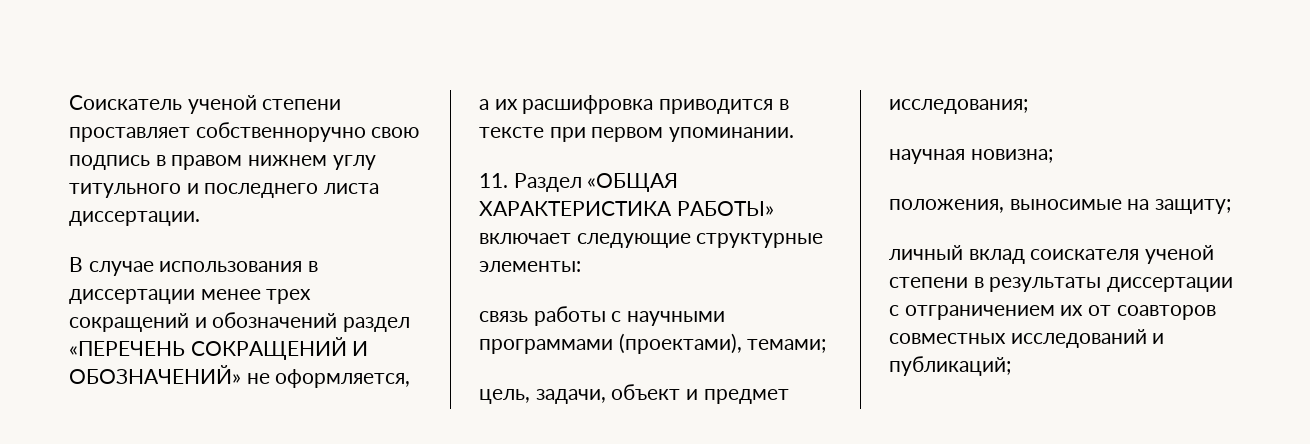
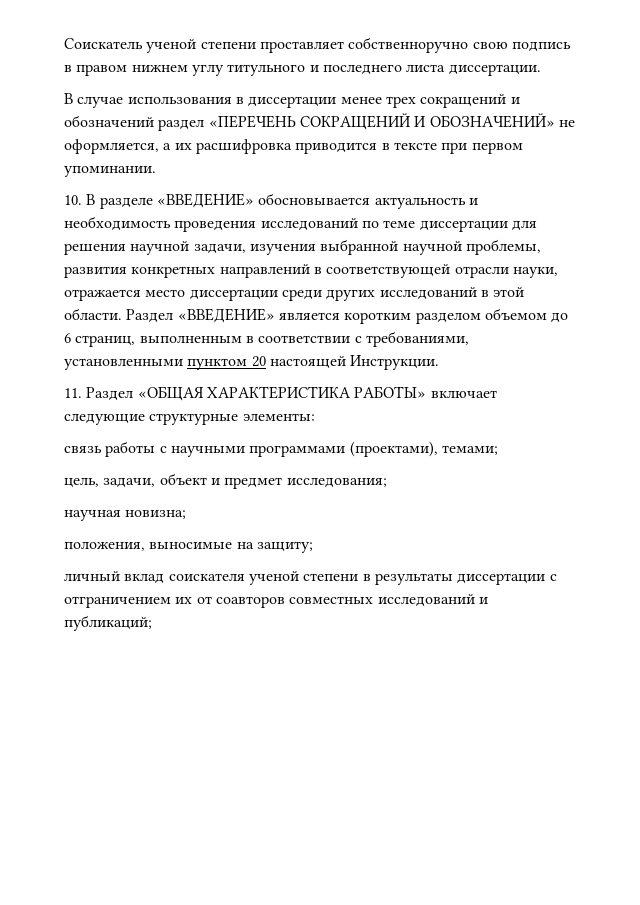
(795, 134) none -> [64,193,478,209] [64,216,537,232] [64,239,541,255] [64,264,558,278] [64,287,525,301] [64,308,569,324] [64,331,469,347] [64,355,440,370] // 10. В разделе «ВВЕДЕНИЕ» обосновывается актуальность и необходимость проведения исследований по теме диссертации для решения научной задачи, изучения выбранной научной проблемы, развития конкретных направлений в соответствующей отрасли науки, отражается место диссертации среди других исследований в этой области. Раздел «ВВЕДЕНИЕ» является коротким разделом объемом до 6 страниц, выполненным в соответствии с требованиями, установленными пунктом 20 настоящей Инструкции.

